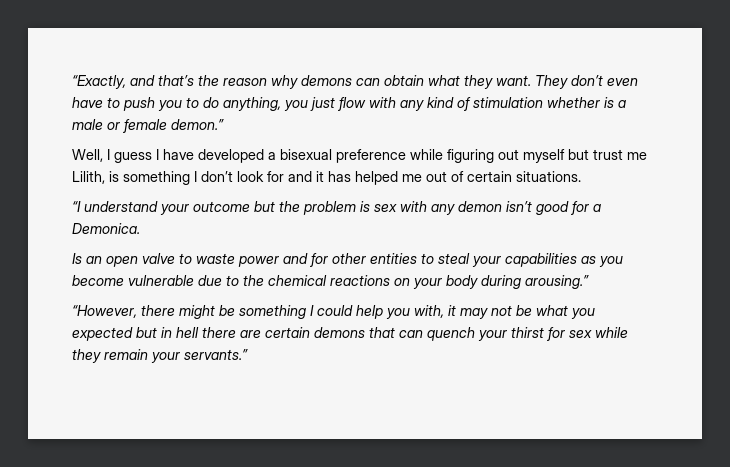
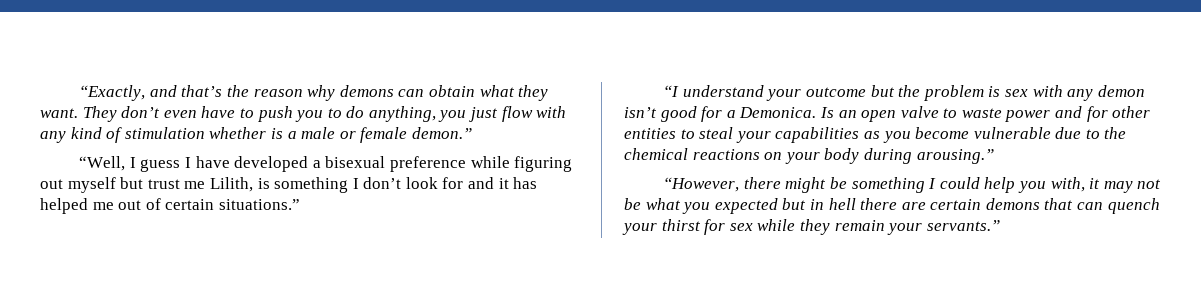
[72,149,103,162] Well, -> [79,156,126,171] “Well,
[516,171,581,182] situations. -> [218,199,300,210] situations.”
(140, 228) // -> (817, 112) none

